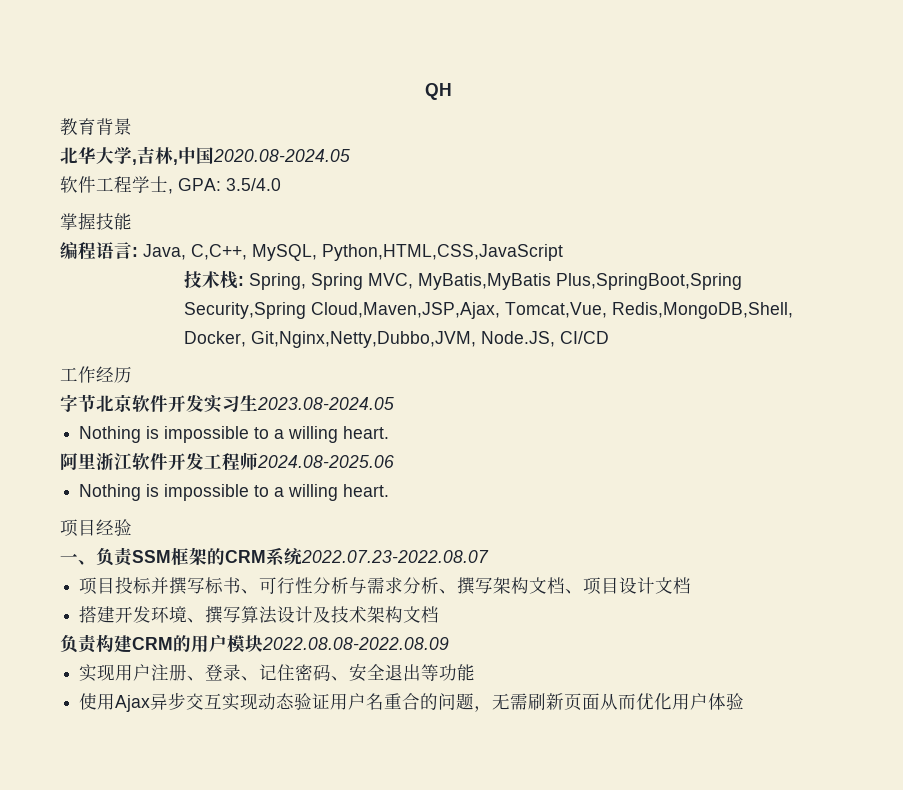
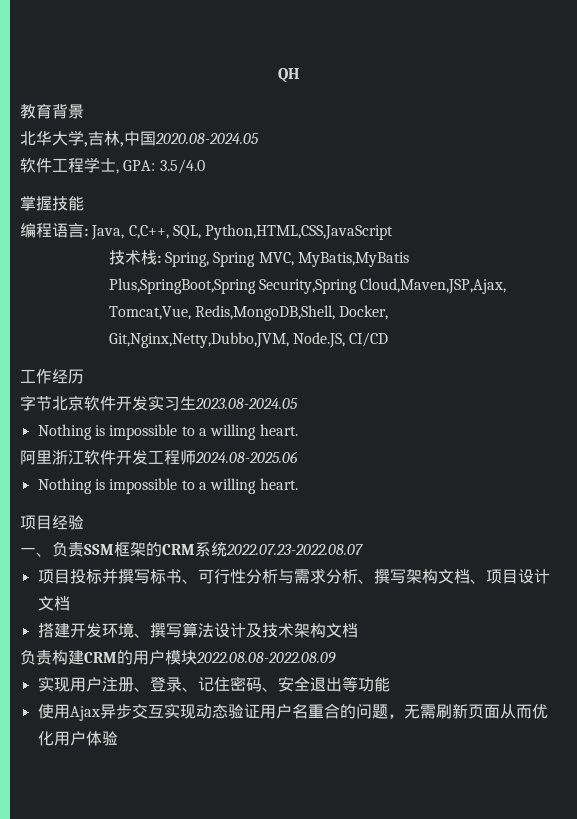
[252,244,317,261] MySQL, -> [172,225,201,239] SQL,

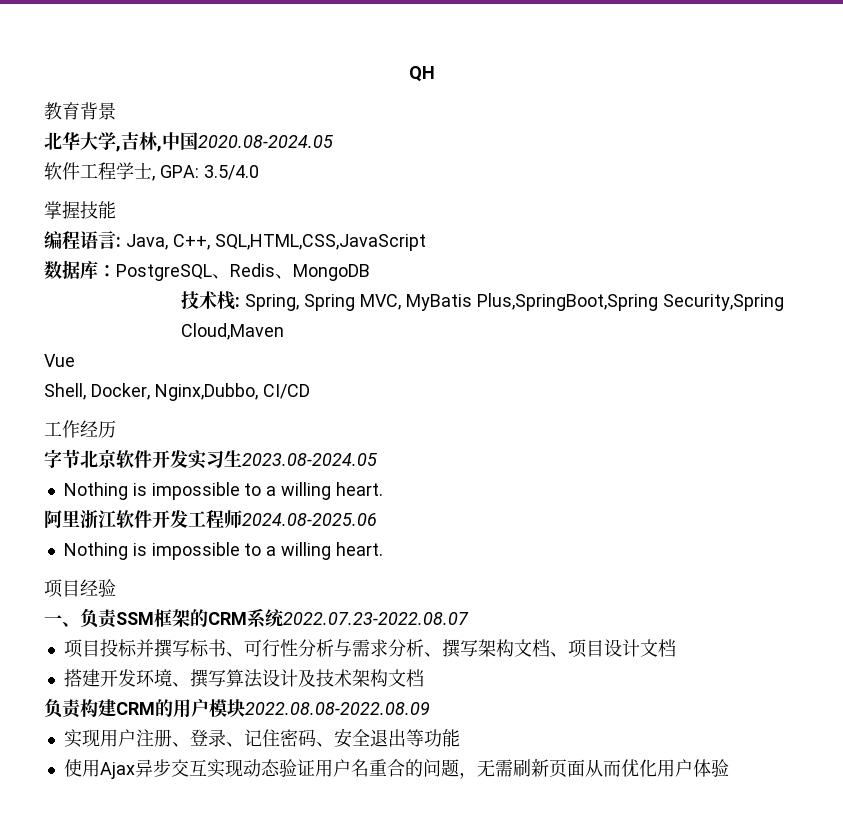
[128,224,394,240] C,C++, SQL, Python,HTML,CSS,JavaScript -> [172,234,426,251] [44,260,370,281] C++, SQL,HTML,CSS,JavaScript // 数据库：PostgreSQL、Redis、MongoDB
[298,252,410,267] MyBatis,MyBatis -> [405,294,472,311] MyBatis
[360,278,507,294] [108,305,389,321] [108,332,346,348] Cloud,Maven,JSP,Ajax, Tomcat,Vue, Redis,MongoDB,Shell, Docker, Git,Nginx,Netty,Dubbo,JVM, Node.JS, -> [181,323,285,340] [44,354,75,367] [44,383,258,401] Cloud,Maven // Vue // Shell, Docker, Nginx,Dubbo,

